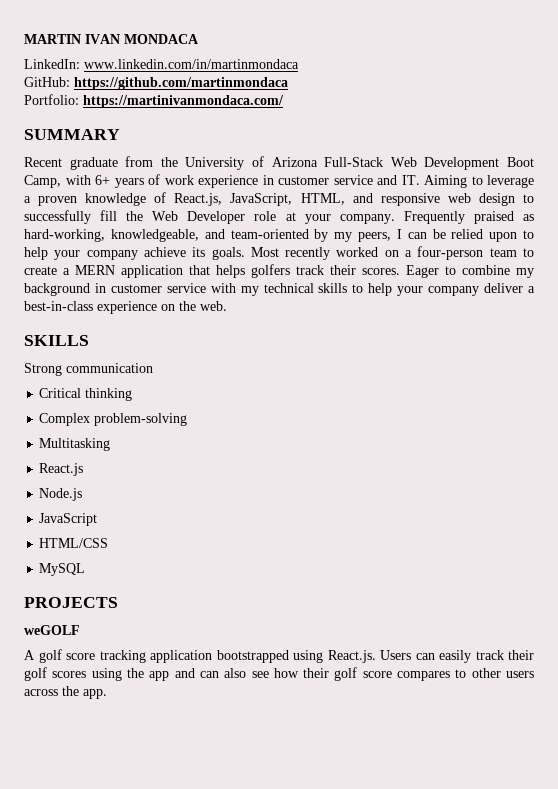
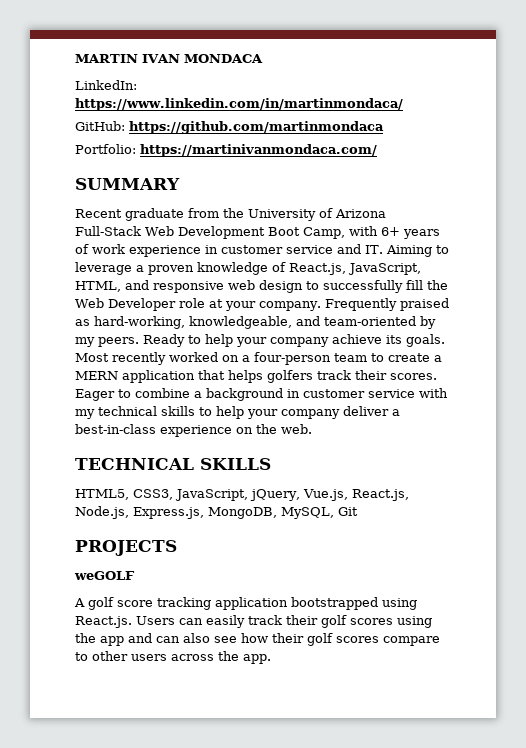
[84,59,299,69] www.linkedin.com/in/martinmondaca -> [75,98,403,111] https://www.linkedin.com/in/martinmondaca/
[357,229,518,242] peers, I can be relied upon -> [98,334,185,347] peers. Ready
[516,268,534,278] my -> [194,391,202,398] a
(227, 306) none -> [75,458,194,470] TECHNICAL
[24,363,153,376] [39,388,133,401] [39,413,188,426] [39,438,111,451] [39,463,84,476] [39,488,83,501] [39,513,98,526] [39,538,109,548] [39,563,86,576] Strong communication // Critical thinking // Complex problem-solving // Multitasking // React.js // Node.js // JavaScript // HTML/CSS // MySQL -> [75,489,409,501] [75,506,358,519] HTML5, CSS3, JavaScript, jQuery, Vue.js, React.js, Node.js, Express.js, MongoDB, MySQL, Git
[362,671,451,681] score compares -> [336,636,440,646] scores compare

